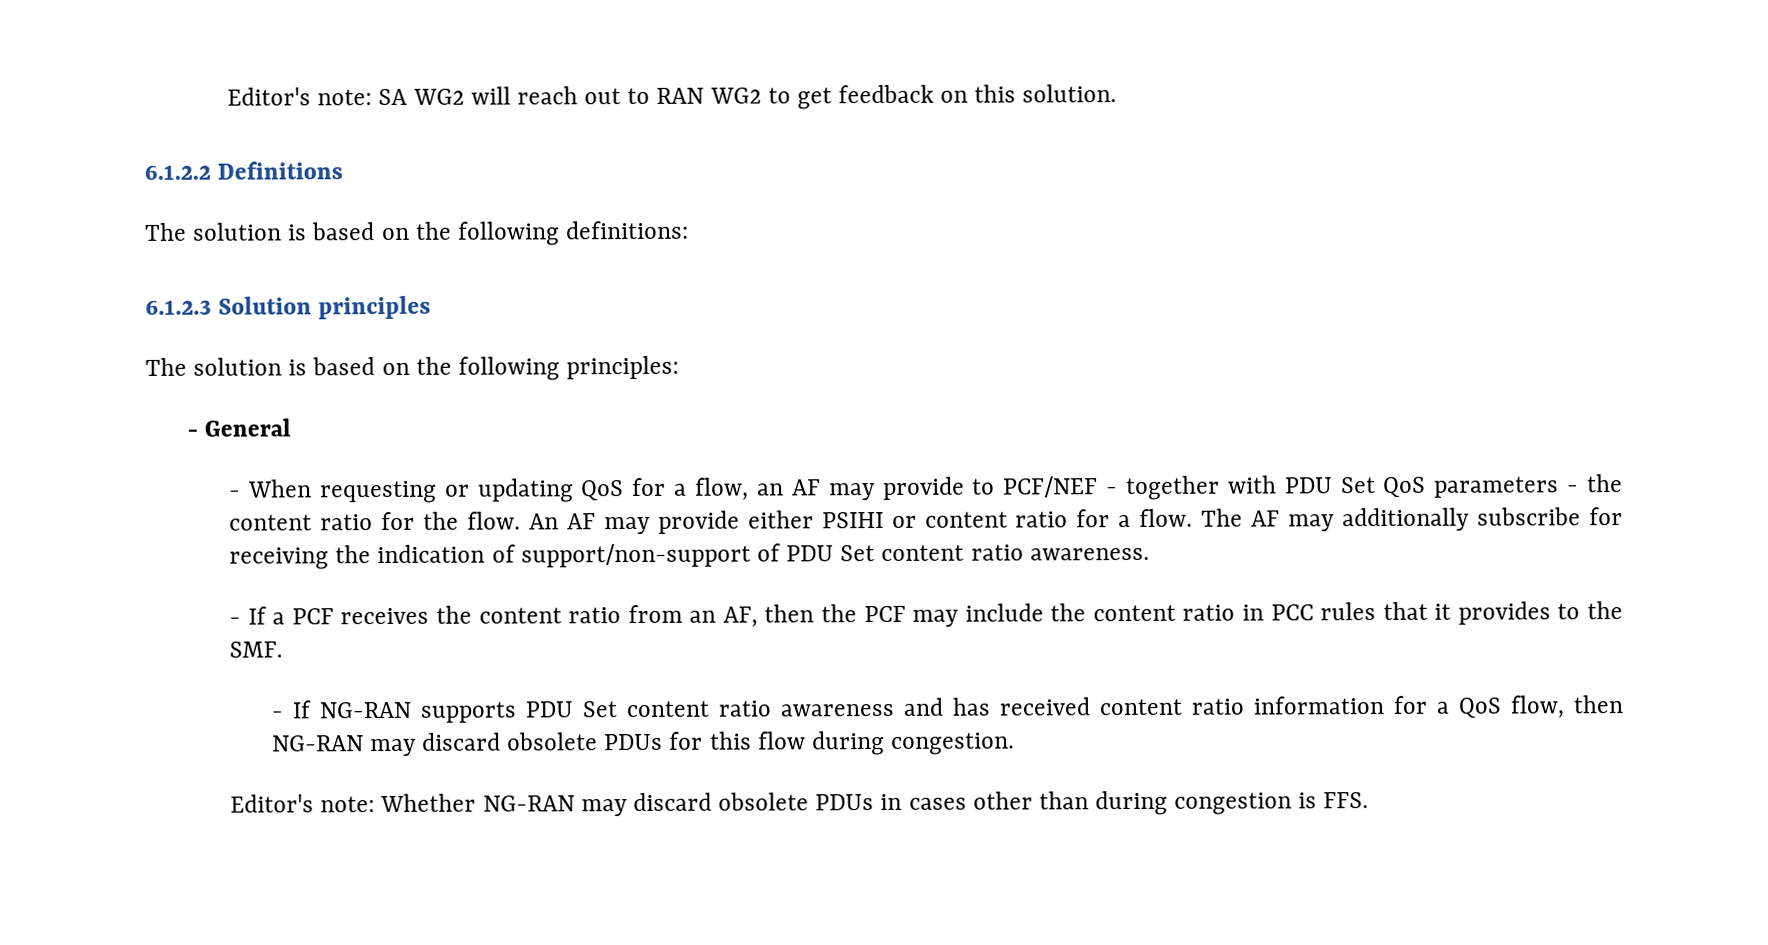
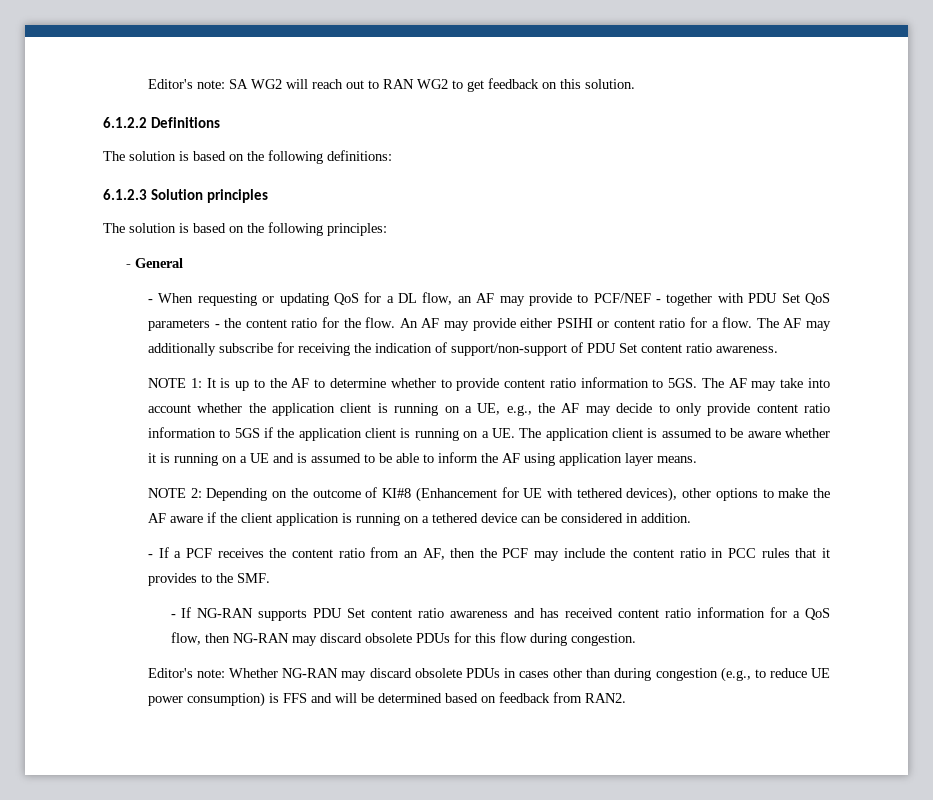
(688, 489) none -> [398,293,418,303] DL
(1150, 554) none -> [148,377,831,391] [148,403,830,416] [148,427,830,441] [148,452,698,466] [148,487,830,502] [148,512,692,526] // NOTE 1: It is up to the AF to determine whether to provide content ratio information to 5GS. The AF may take into account whether the application client is running on a UE, e.g., the AF may decide to only provide content ratio information to 5GS if the application client is running on a UE. The application client is assumed to be aware whether it is running on a UE and is assumed to be able to inform the AF using application layer means. // NOTE 2: Depending on the outcome of KI#8 (Enhancement for UE with tethered devices), other options to make the AF aware if the client application is running on a tethered device can be considered in addition.
[1298,792,1370,809] is FFS. -> [720,667,830,682] [148,692,627,707] (e.g., to reduce UE power consumption) is FFS and will be determined based on feedback from RAN2.

